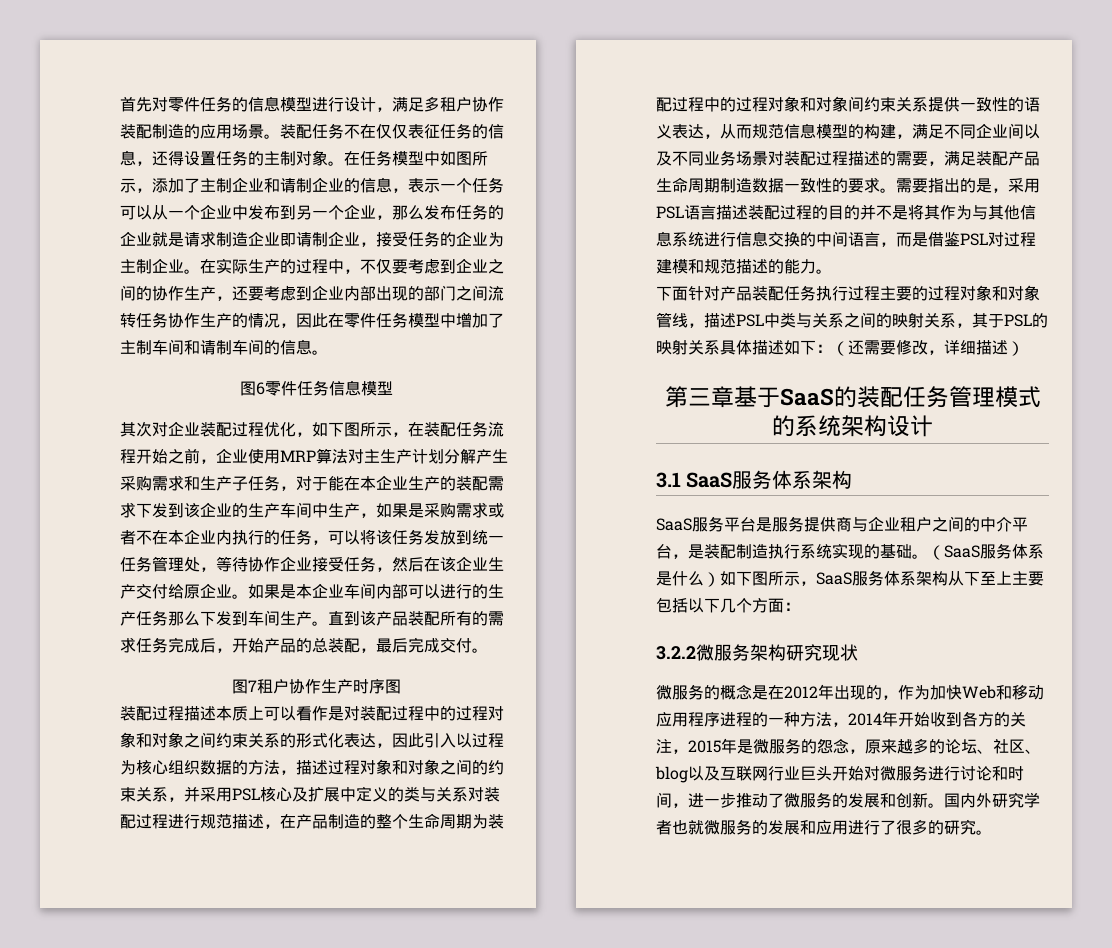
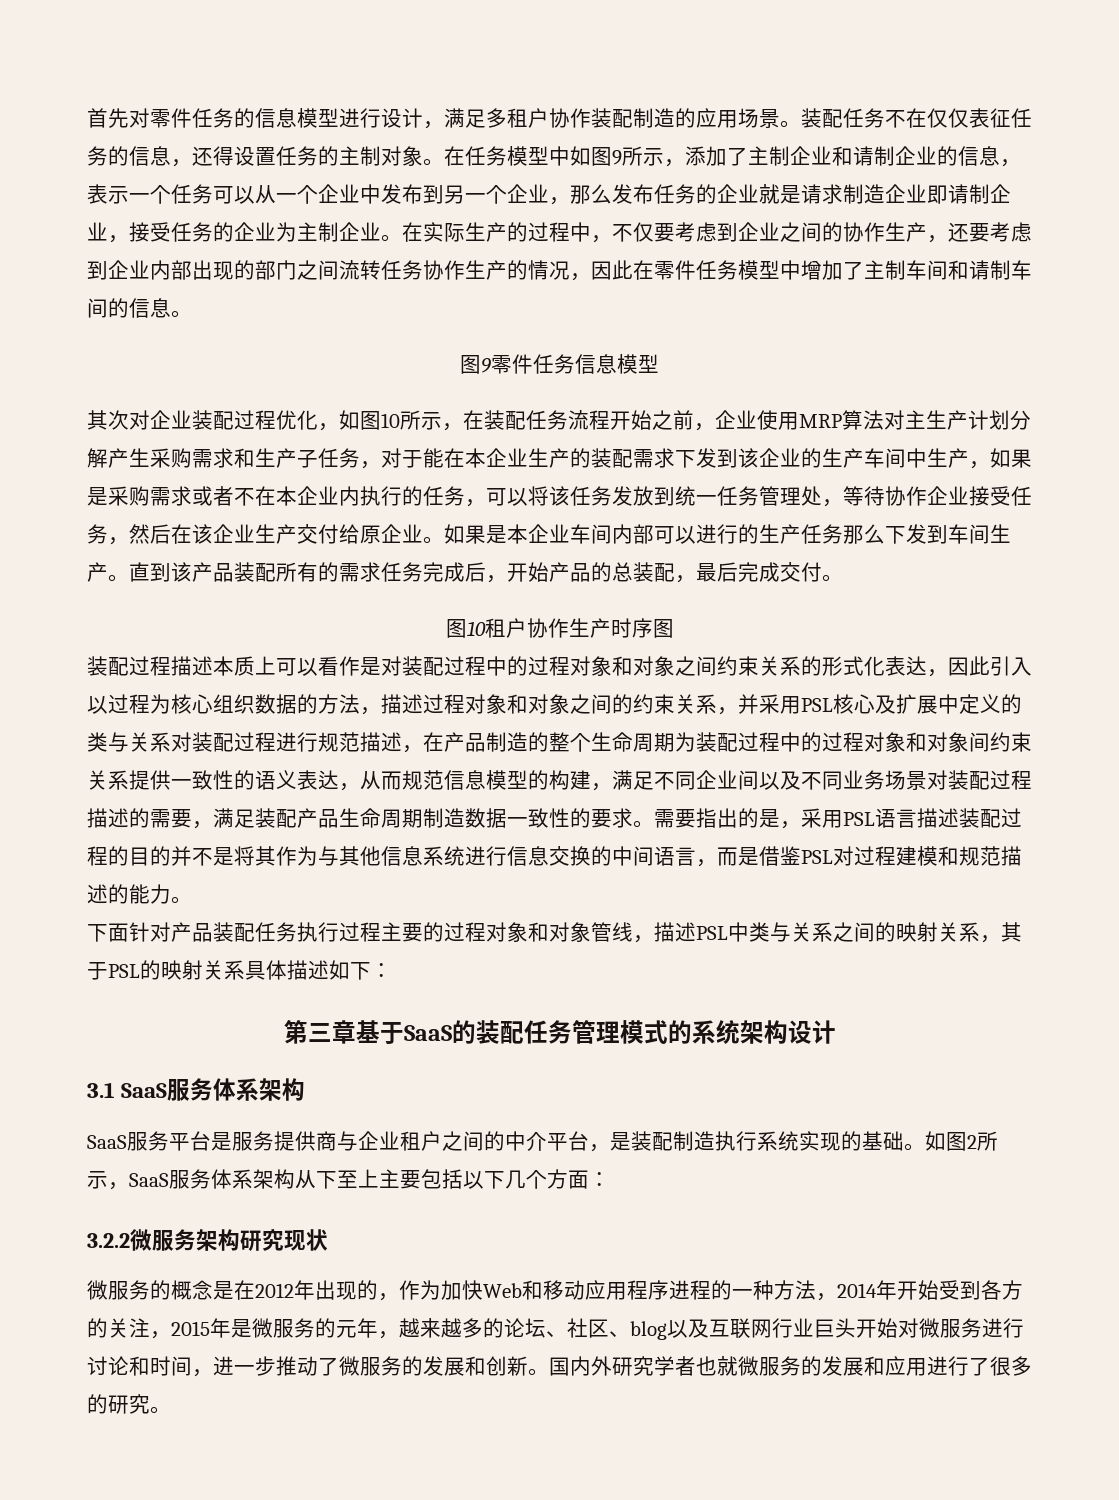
(472, 158) none -> [612,150,622,165] 9
[256,382,265,395] 6 -> [481,358,491,373] 9
[328,422,360,437] 下图 -> [360,411,400,430] 图10
[248,680,257,692] 7 -> [466,621,486,636] 10
[832,339,1024,356] （还需要修改，详细描述） -> (392, 970) none
[928,543,1044,560] [656,571,768,587] （SaaS服务体系是什么）如下图 -> [925,1131,977,1151] 如图2
[930,712,946,727] 收 -> [939,1280,960,1300] 受
[817,738,881,754] 怨念，原 -> [336,1318,420,1339] 元年，越

